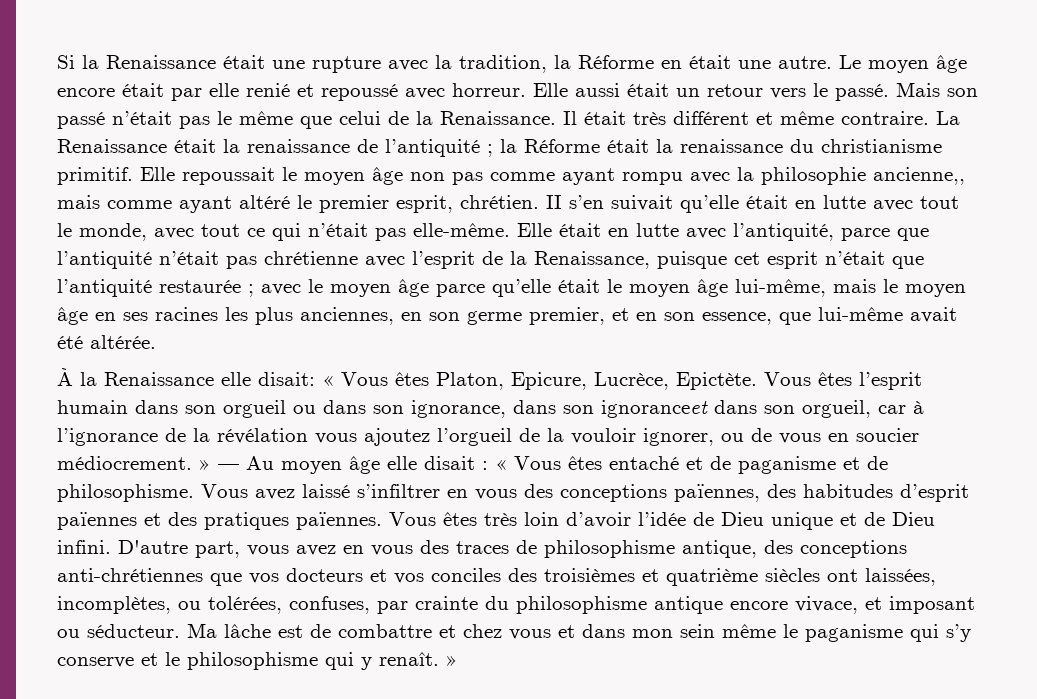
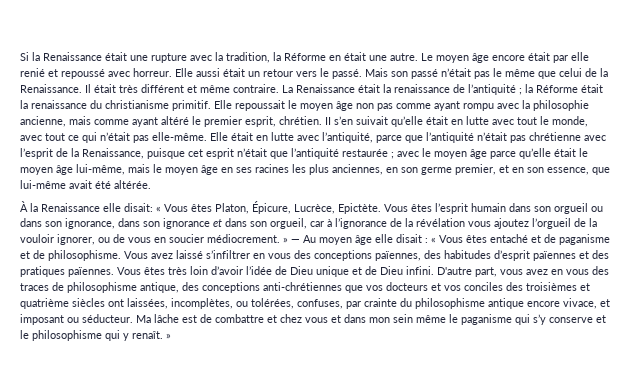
[873,167,965,185] ancienne,, -> [20,116,66,127] ancienne,
[511,372,587,390] Epicure, -> [252,201,291,214] Épicure,
[601,400,708,418] ignoranceet -> [163,218,222,229] ignorance et

